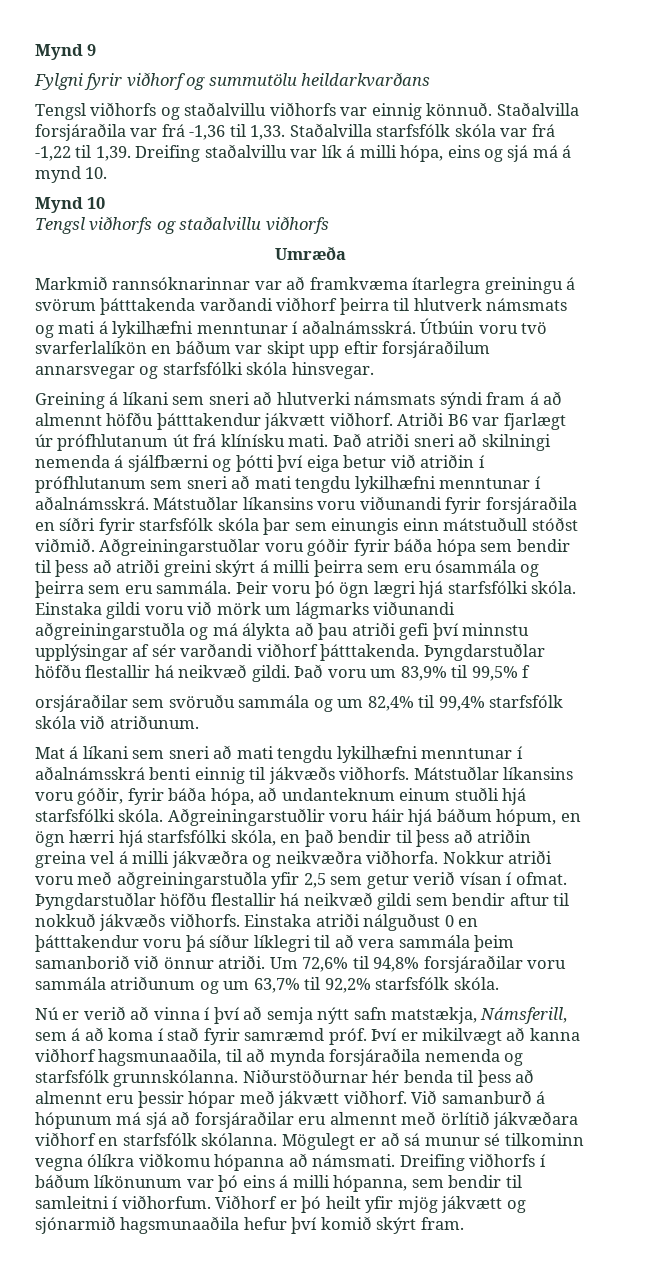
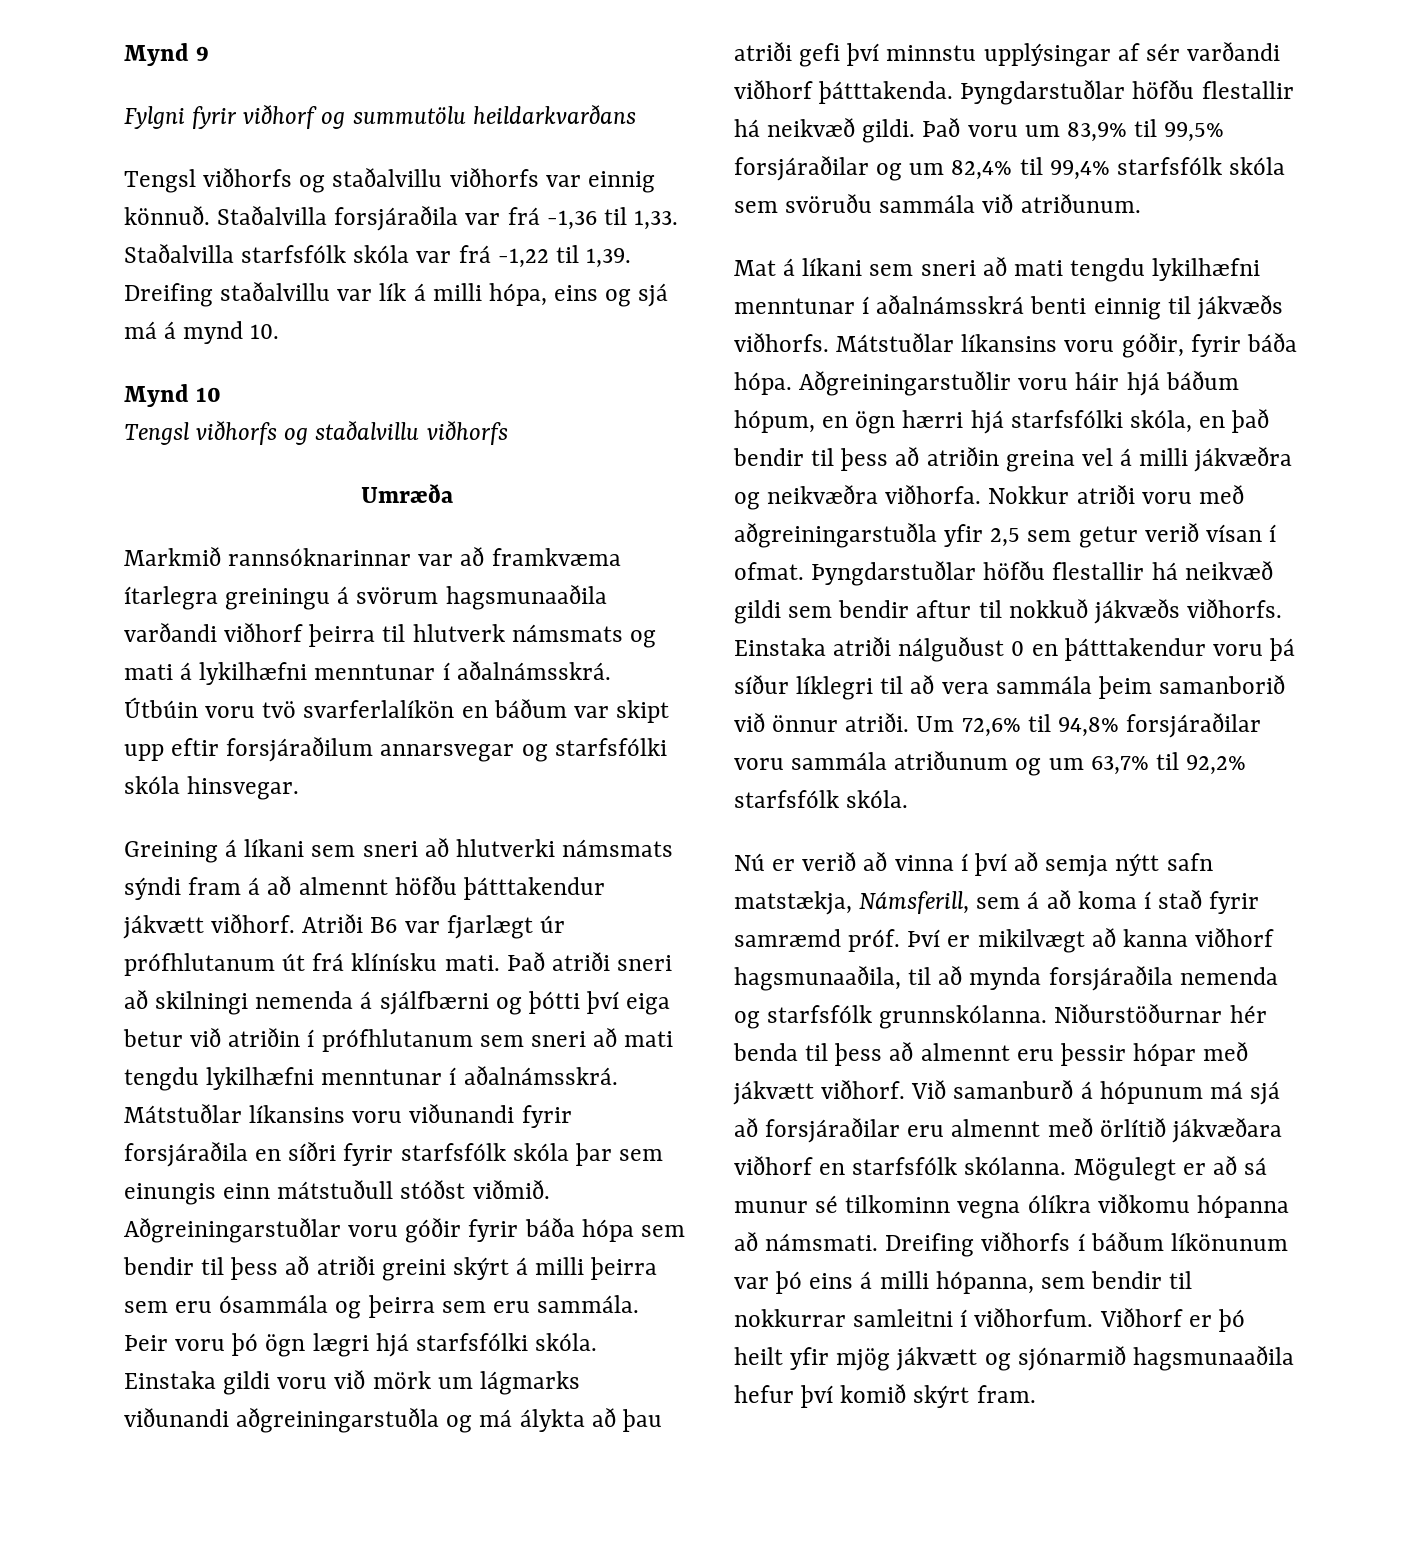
[100,298,196,315] þátttakenda -> [445,585,607,610] hagsmunaaðila
[522,665,531,678] [35,694,310,712] f // orsjáraðilar sem svöruðu sammála -> [734,156,869,181] forsjáraðilar
(76, 722) none -> [734,194,976,213] sem svöruðu sammála
[210,787,527,805] [35,809,164,822] hópa, að undanteknum einum stuðli hjá starfsfólki skóla. -> [734,372,792,395] hópa.
(522, 1181) none -> [734,1309,846,1327] nokkurrar

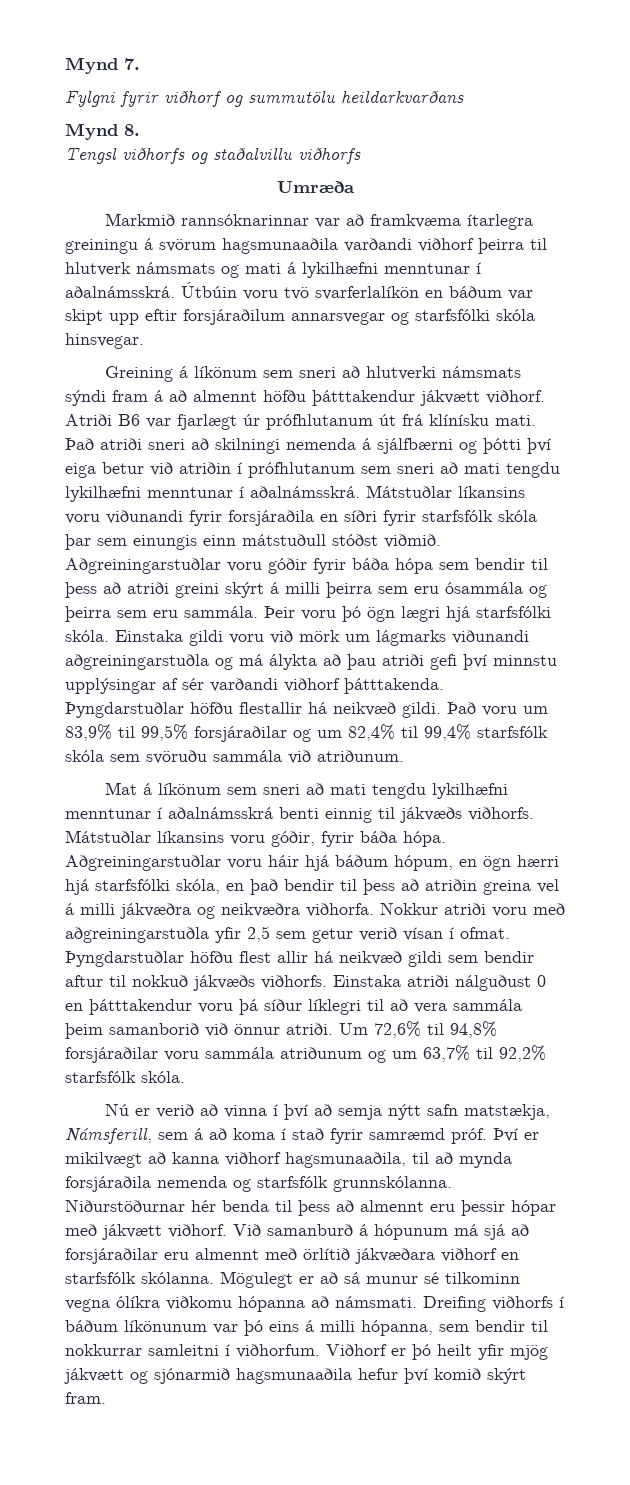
[124,43,210,66] Mynd 9 -> [65,57,140,74] Mynd 7.
[124,168,655,193] [124,206,679,231] [124,244,632,268] [124,282,669,307] [124,321,280,344] [124,384,222,407] // Tengsl viðhorfs og staðalvillu viðhorfs var einnig könnuð. Staðalvilla forsjáraðila var frá -1,36 til 1,33. Staðalvilla starfsfólk skóla var frá -1,22 til 1,39. Dreifing staðalvillu var lík á milli hópa, eins og sjá má á mynd 10. // Mynd 10 -> [65,123,140,140] // Mynd 8.
[244,839,305,857] líkani -> [193,366,257,378] líkönum
[802,258,863,276] líkani -> [157,783,221,795] líkönum
[799,371,1012,396] Aðgreiningarstuðlir -> [65,855,221,871] Aðgreiningarstuðlar
[1052,562,1145,580] flestallir -> [239,951,308,963] flest allir

